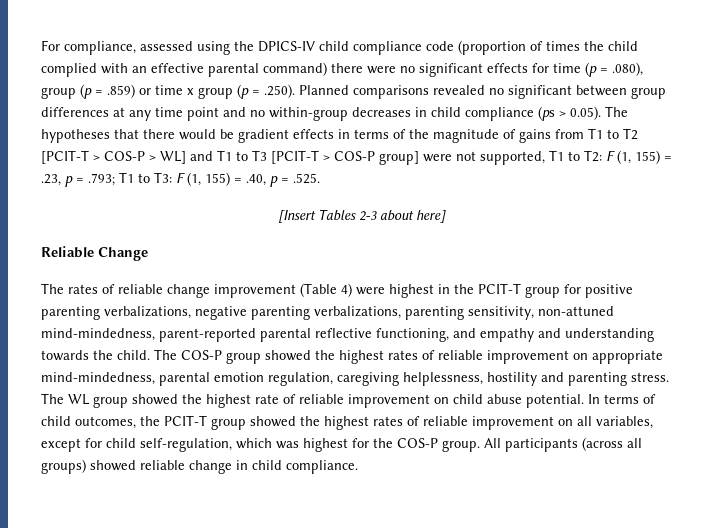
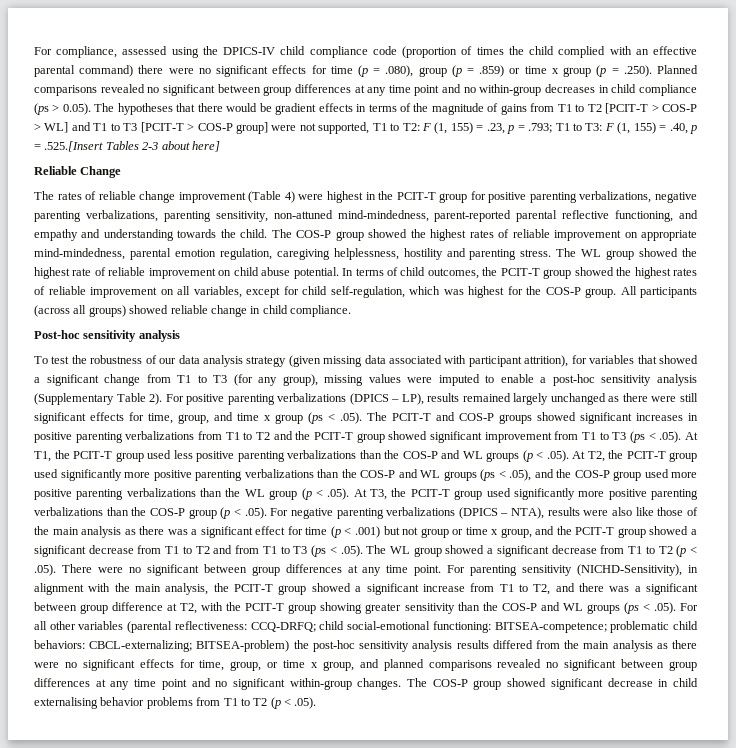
[293,173,320,184] [277,210,316,223] .525. // [Insert -> [44,141,104,152] .525.[Insert
(358, 467) none -> [34,330,180,342] [34,355,699,367] [34,374,697,386] [34,393,698,405] [34,412,698,424] [34,431,698,443] [34,450,697,462] [34,469,697,481] [34,488,698,500] [34,507,698,519] [34,526,698,538] [34,545,698,557] [34,564,698,576] [34,583,699,595] [34,602,698,614] [34,621,699,633] [34,640,697,652] [34,659,698,671] [34,678,699,690] [34,697,317,709] // Post-hoc sensitivity analysis // To test the robustness of our data analysis strategy (given missing data associated with participant attrition), for variables that showed a significant change from T1 to T3 (for any group), missing values were imputed to enable a post-hoc sensitivity analysis (Supplementary Table 2). For positive parenting verbalizations (DPICS – LP), results remained largely unchanged as there were still significant effects for time, group, and time x group (ps < .05). The PCIT-T and COS-P groups showed significant increases in positive parenting verbalizations from T1 to T2 and the PCIT-T group showed significant improvement from T1 to T3 (ps < .05). At T1, the PCIT-T group used less positive parenting verbalizations than the COS-P and WL groups (p < .05). At T2, the PCIT-T group used significantly more positive parenting verbalizations than the COS-P and WL groups (ps < .05), and the COS-P group used more positive parenting verbalizations than the WL group (p < .05). At T3, the PCIT-T group used significantly more positive parenting verbalizations than the COS-P group (p < .05). For negative parenting verbalizations (DPICS – NTA), results were also like those of the main analysis as there was a significant effect for time (p < .001) but not group or time x group, and the PCIT-T group showed a significant decrease from T1 to T2 and from T1 to T3 (ps < .05). The WL group showed a significant decrease from T1 to T2 (p < .05). There were no significant between group differences at any time point. For parenting sensitivity (NICHD-Sensitivity), in alignment with the main analysis, the PCIT-T group showed a significant increase from T1 to T2, and there was a significant between group difference at T2, with the PCIT-T group showing greater sensitivity than the COS-P and WL groups (ps < .05). For all other variables (parental reflectiveness: CCQ-DRFQ; child social-emotional functioning: BITSEA-competence; problematic child behaviors: CBCL-externalizing; BITSEA-problem) the post-hoc sensitivity analysis results differed from the main analysis as there were no significant effects for time, group, or time x group, and planned comparisons revealed no significant between group differences at any time point and no significant within-group changes. The COS-P group showed significant decrease in child externalising behavior problems from T1 to T2 (p < .05).

